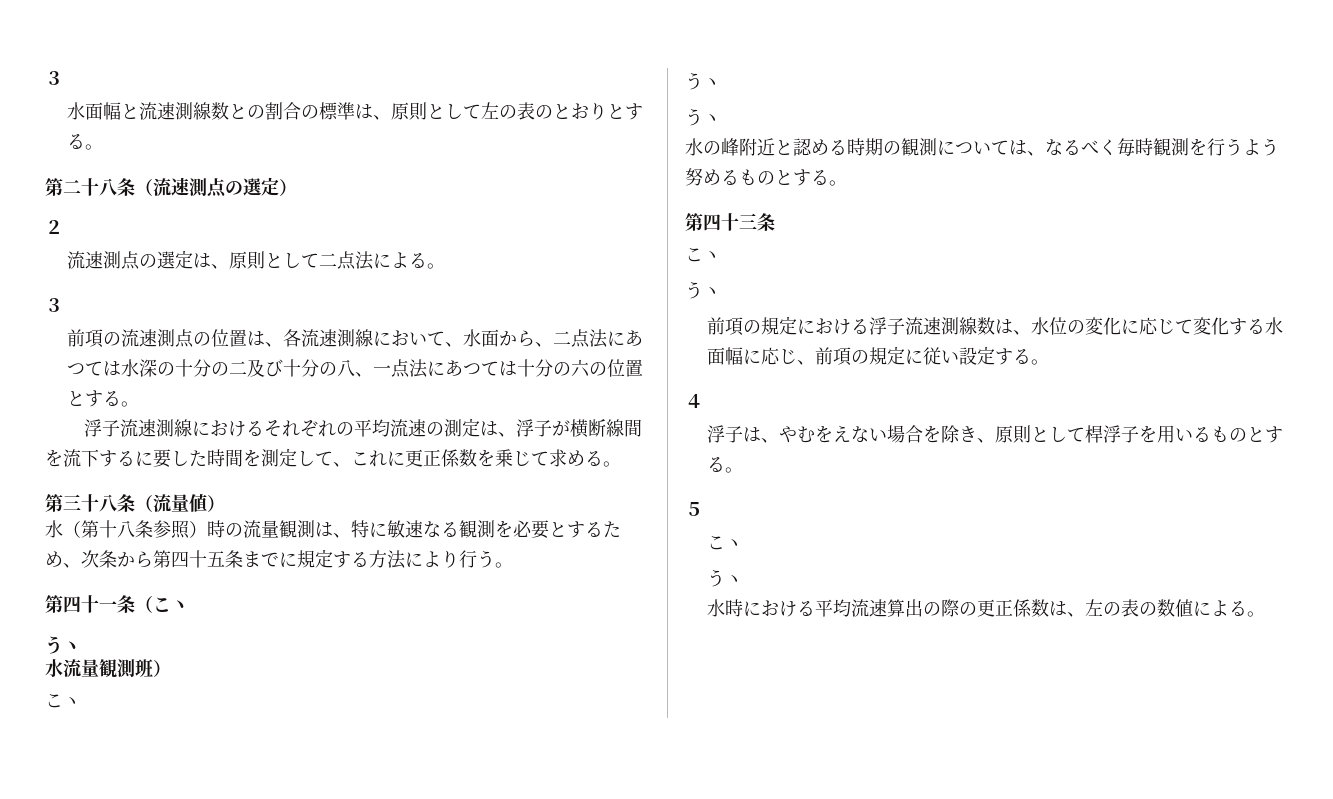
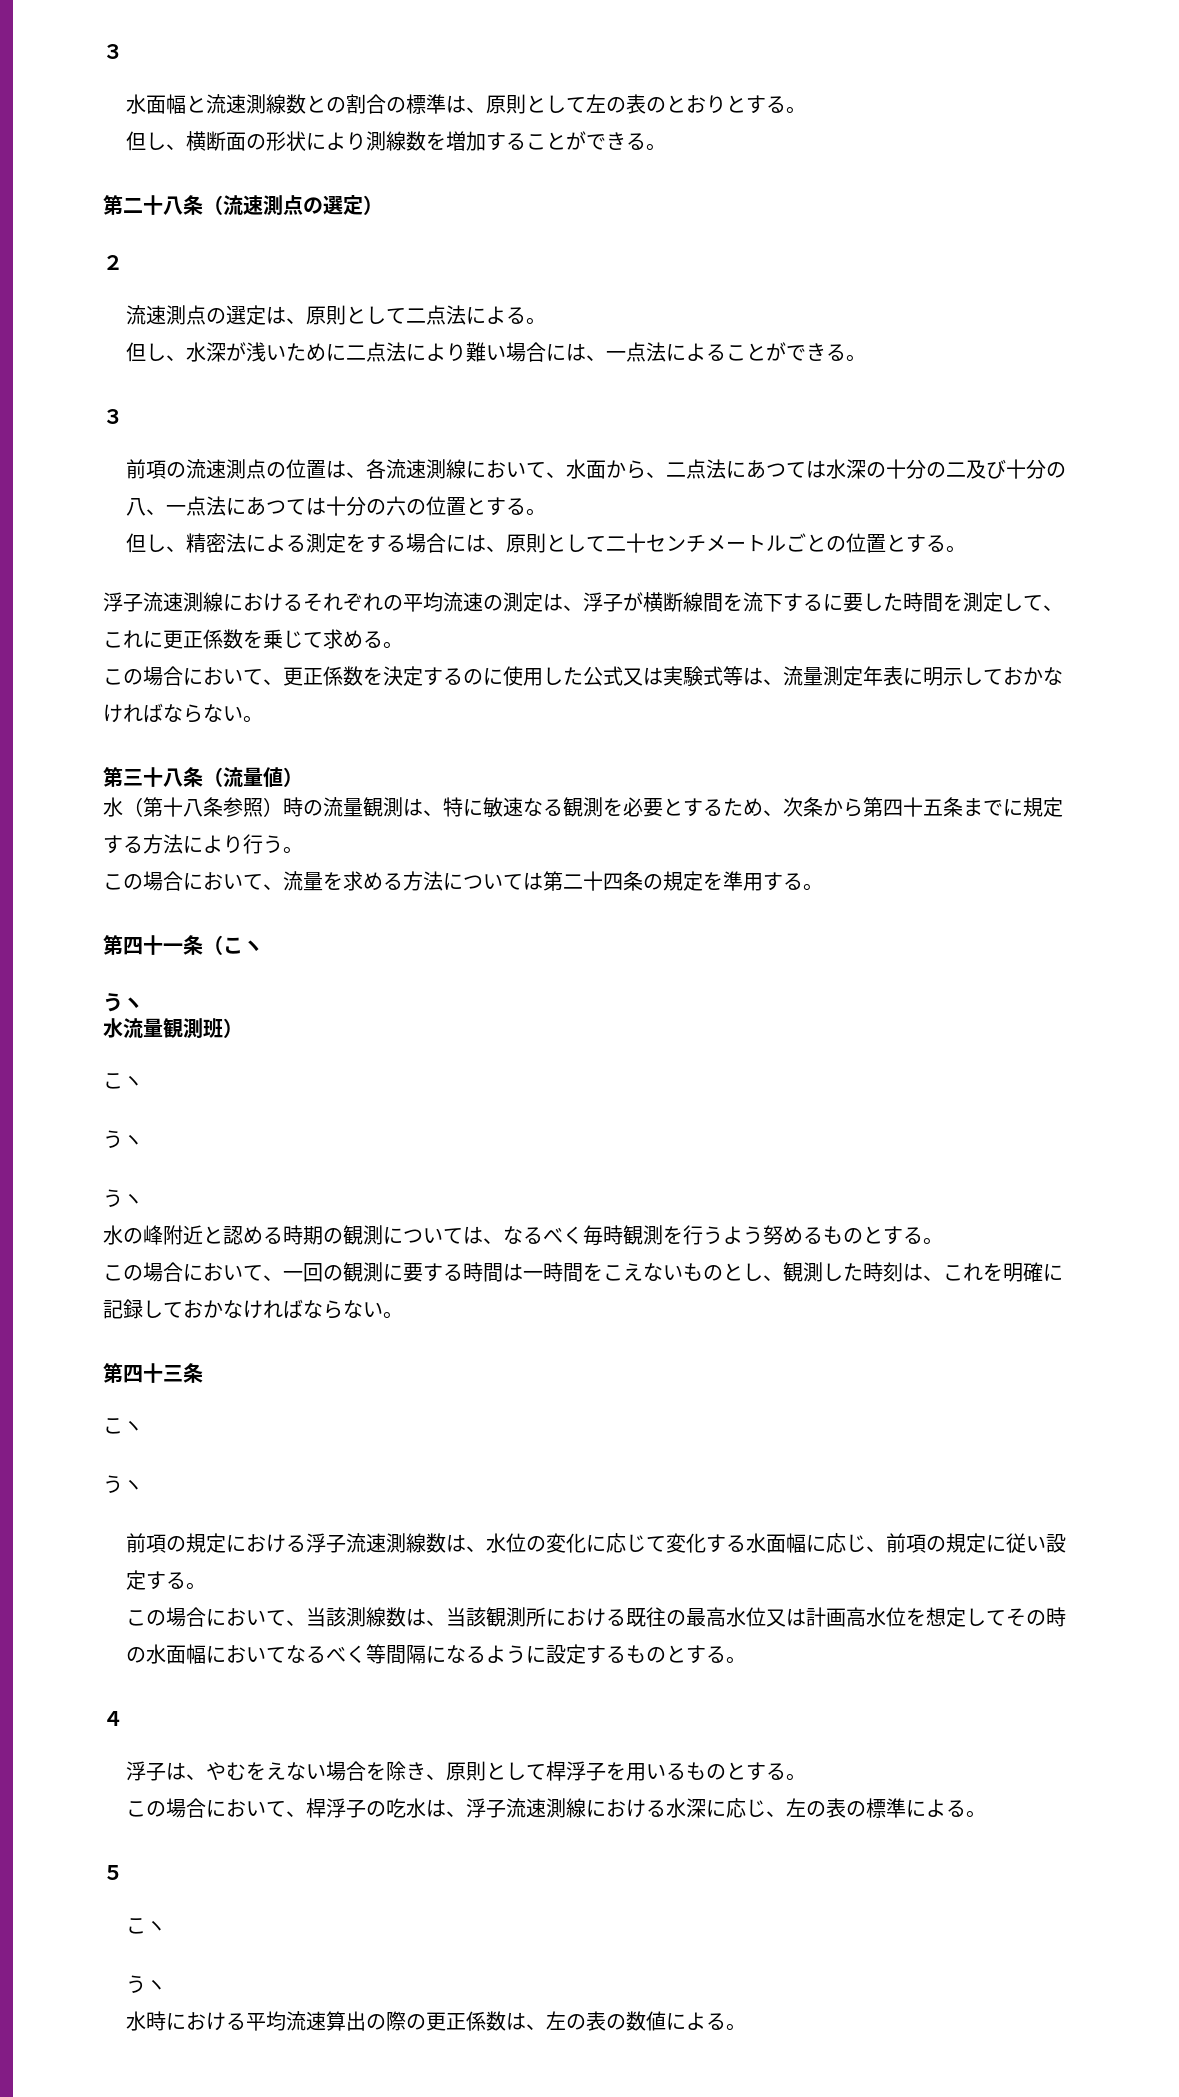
(103, 147) none -> [126,131,667,151] // 但し、横断面の形状により測線数を増加することができる。
(445, 266) none -> [126,342,867,362] // 但し、水深が浅いために二点法により難い場合には、一点法によることができる。
(139, 404) none -> [126,533,967,553] // 但し、精密法による測定をする場合には、原則として二十センチメートルごとの位置とする。
(621, 464) none -> [103,666,1063,687] [103,703,263,723] // この場合において、更正係数を決定するのに使用した公式又は実験式等は、流量測定年表に明示しておかなければならない。
(513, 565) none -> [103,871,823,891] // この場合において、流量を求める方法については第二十四条の規定を準用する。
(847, 183) none -> [103,1262,1063,1282] [103,1299,403,1319] // この場合において、一回の観測に要する時間は一時間をこえないものとし、観測した時刻は、これを明確に記録しておかなければならない。
(1049, 362) none -> [126,1607,1067,1627] [126,1644,747,1664] // この場合において、当該測線数は、当該観測所における既往の最高水位又は計画高水位を想定してその時の水面幅においてなるべく等間隔になるように設定するものとする。
(743, 470) none -> [126,1798,987,1818] // この場合において、桿浮子の吃水は、浮子流速測線における水深に応じ、左の表の標準による。

